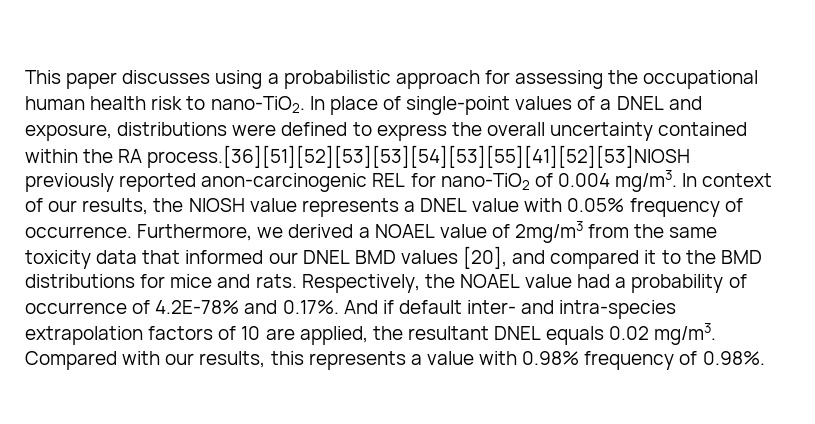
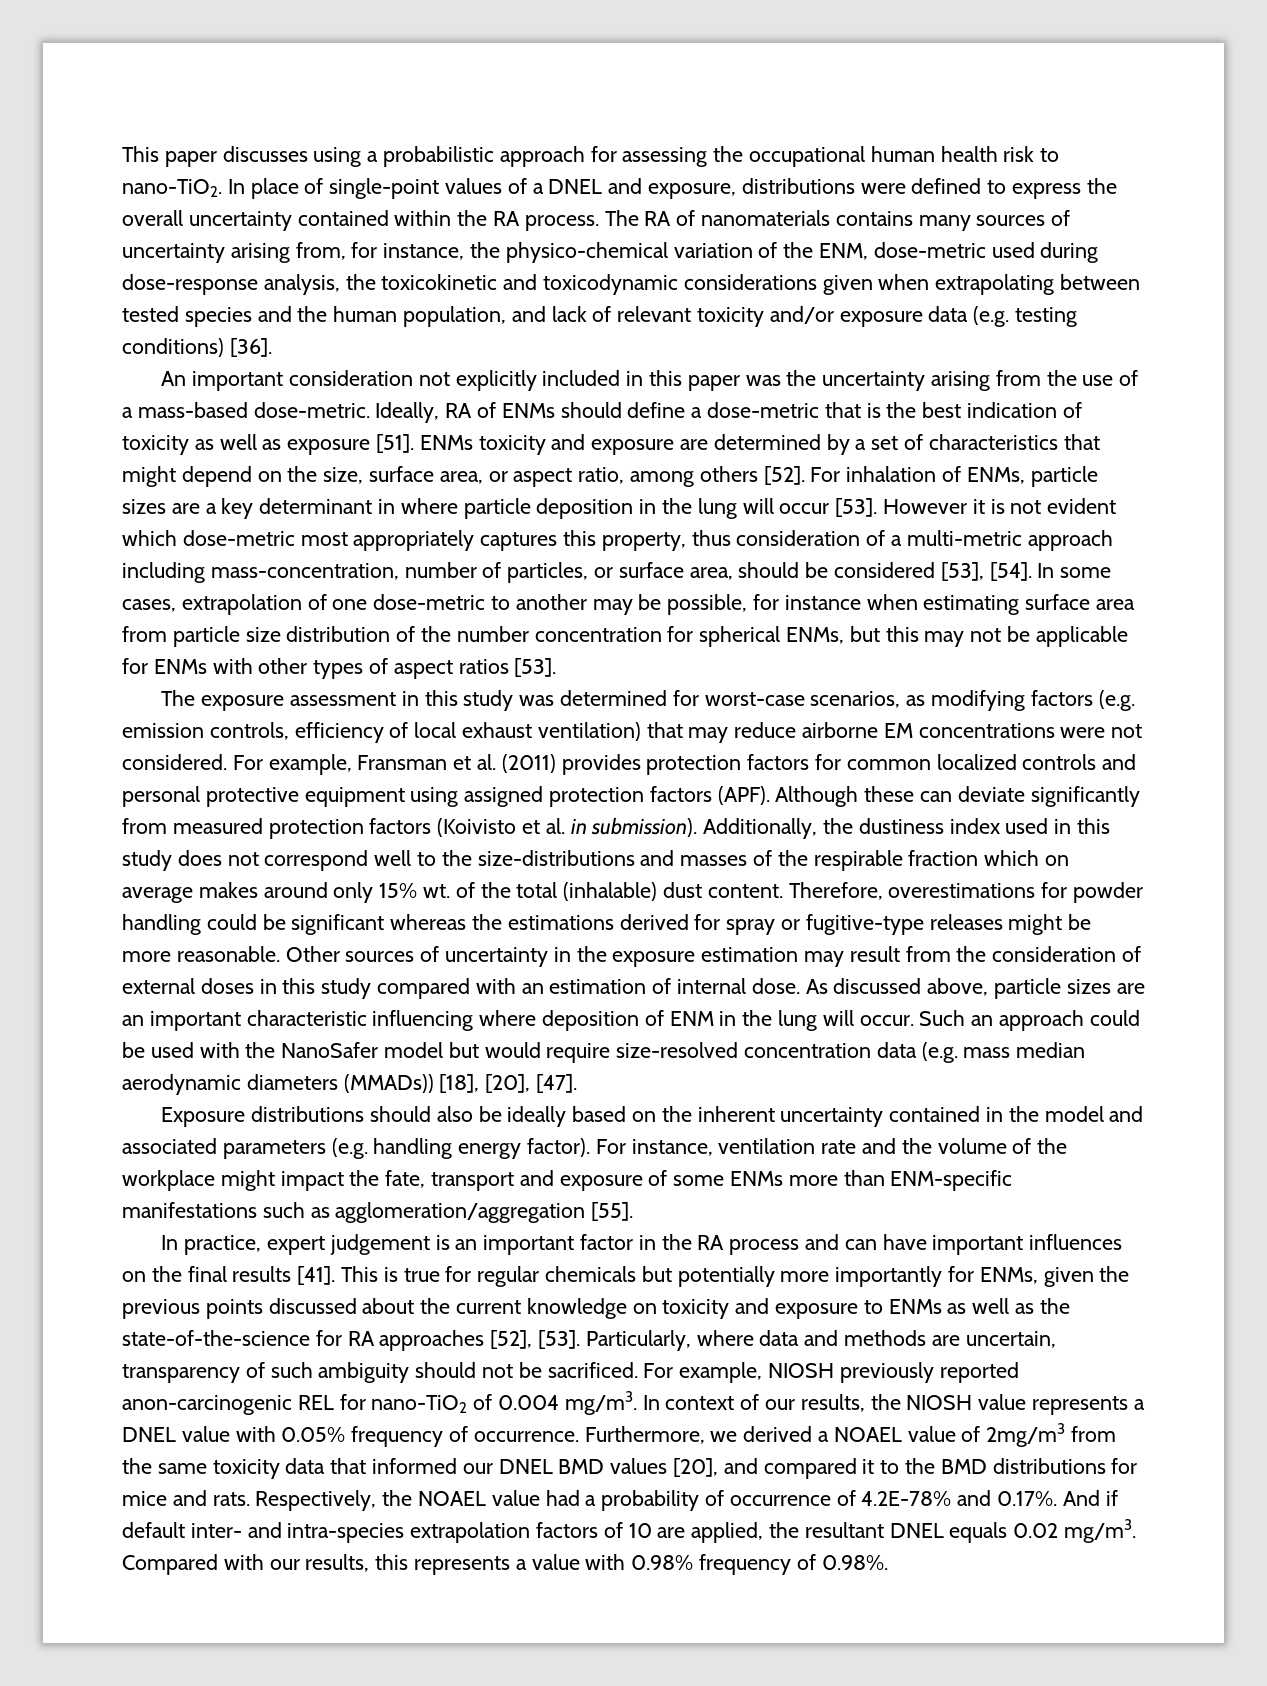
[147,145,691,168] process.[36][51][52][53][53][54][53][55][41][52][53]NIOSH -> [524,210,1071,231] [122,242,1099,263] [122,274,1141,295] [122,306,1078,327] [122,338,272,357] [161,370,1139,391] [122,402,1082,423] [122,434,1100,455] [122,466,1098,487] [122,498,1117,519] [122,530,1113,551] [122,562,1112,583] [122,594,1136,615] [122,626,1128,647] [122,658,557,679] [161,690,1135,711] [122,722,1143,743] [122,754,1137,775] [122,786,1140,807] [122,817,1111,839] [122,850,1070,871] [122,882,1144,903] [122,914,1092,935] [122,946,1142,967] [122,978,1145,999] [122,1010,1140,1031] [122,1042,1086,1063] [122,1074,578,1095] [161,1106,1144,1127] [122,1138,1068,1159] [122,1170,1013,1191] [122,1202,634,1223] [161,1234,1123,1255] [122,1266,1130,1287] [122,1298,1070,1319] [122,1330,1056,1351] [122,1362,835,1383] process. The RA of nanomaterials contains many sources of uncertainty arising from, for instance, the physico-chemical variation of the ENM, dose-metric used during dose-response analysis, the toxicokinetic and toxicodynamic considerations given when extrapolating between tested species and the human population, and lack of relevant toxicity and/or exposure data (e.g. testing conditions) [36]. // An important consideration not explicitly included in this paper was the uncertainty arising from the use of a mass-based dose-metric. Ideally, RA of ENMs should define a dose-metric that is the best indication of toxicity as well as exposure [51]. ENMs toxicity and exposure are determined by a set of characteristics that might depend on the size, surface area, or aspect ratio, among others [52]. For inhalation of ENMs, particle sizes are a key determinant in where particle deposition in the lung will occur [53]. However it is not evident which dose-metric most appropriately captures this property, thus consideration of a multi-metric approach including mass-concentration, number of particles, or surface area, should be considered [53], [54]. In some cases, extrapolation of one dose-metric to another may be possible, for instance when estimating surface area from particle size distribution of the number concentration for spherical ENMs, but this may not be applicable for ENMs with other types of aspect ratios [53]. // The exposure assessment in this study was determined for worst-case scenarios, as modifying factors (e.g. emission controls, efficiency of local exhaust ventilation) that may reduce airborne EM concentrations were not considered. For example, Fransman et al. (2011) provides protection factors for common localized controls and personal protective equipment using assigned protection factors (APF). Although these can deviate significantly from measured protection factors (Koivisto et al. in submission). Additionally, the dustiness index used in this study does not correspond well to the size-distributions and masses of the respirable fraction which on average makes around only 15% wt. of the total (inhalable) dust content. Therefore, overestimations for powder handling could be significant whereas the estimations derived for spray or fugitive-type releases might be more reasonable. Other sources of uncertainty in the exposure estimation may result from the consideration of external doses in this study compared with an estimation of internal dose. As discussed above, particle sizes are an important characteristic influencing where deposition of ENM in the lung will occur. Such an approach could be used with the NanoSafer model but would require size-resolved concentration data (e.g. mass median aerodynamic diameters (MMADs)) [18], [20], [47]. // Exposure distributions should also be ideally based on the inherent uncertainty contained in the model and associated parameters (e.g. handling energy factor). For instance, ventilation rate and the volume of the workplace might impact the fate, transport and exposure of some ENMs more than ENM-specific manifestations such as agglomeration/aggregation [55]. // In practice, expert judgement is an important factor in the RA process and can have important influences on the final results [41]. This is true for regular chemicals but potentially more importantly for ENMs, given the previous points discussed about the current knowledge on toxicity and exposure to ENMs as well as the state-of-the-science for RA approaches [52], [53]. Particularly, where data and methods are uncertain, transparency of such ambiguity should not be sacrificed. For example, NIOSH

